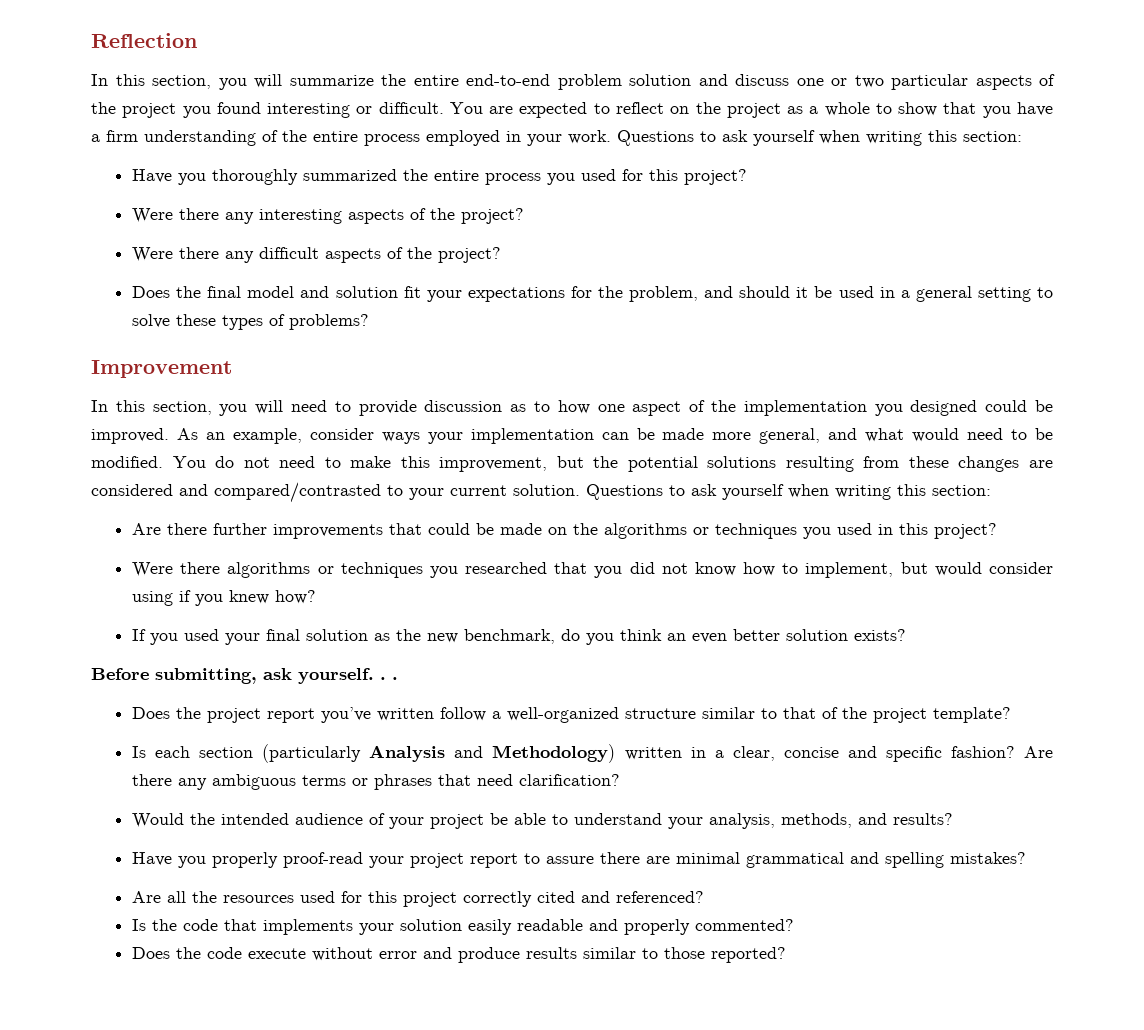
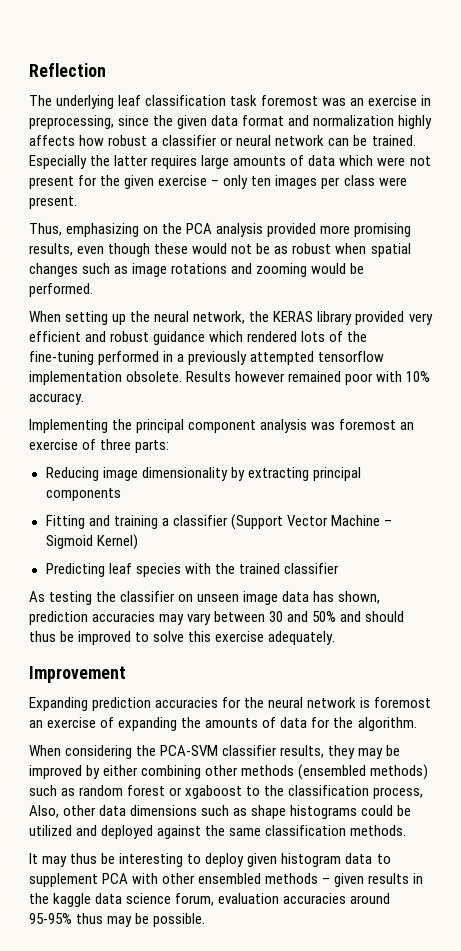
[91,74,1055,90] [91,102,1053,118] [91,130,1022,146] [132,169,748,185] [132,208,525,224] [132,247,502,263] [132,286,1054,302] [132,314,370,330] [91,360,232,378] [91,400,1053,416] [91,428,1054,444] [91,456,1053,472] [91,482,991,503] [132,523,998,539] [132,562,1053,578] [132,590,317,606] [132,629,907,645] [91,668,398,684] [132,707,1012,723] [132,744,1053,763] [132,774,621,790] [132,813,954,829] [132,852,1027,868] [132,891,705,907] [132,919,795,935] [132,947,787,963] In this section, you will summarize the entire end-to-end problem solution and discuss one or two particular aspects of the project you found interesting or difficult. You are expected to reflect on the project as a whole to show that you have a firm understanding of the entire process employed in your work. Questions to ask yourself when writing this section: // Have you thoroughly summarized the entire process you used for this project? // Were there any interesting aspects of the project? // Were there any difficult aspects of the project? // Does the final model and solution fit your expectations for the problem, and should it be used in a general setting to solve these types of problems? // Improvement // In this section, you will need to provide discussion as to how one aspect of the implementation you designed could be improved. As an example, consider ways your implementation can be made more general, and what would need to be modified. You do not need to make this improvement, but the potential solutions resulting from these changes are considered and compared/contrasted to your current solution. Questions to ask yourself when writing this section: // Are there further improvements that could be made on the algorithms or techniques you used in this project? // Were there algorithms or techniques you researched that you did not know how to implement, but would consider using if you knew how? // If you used your final solution as the new benchmark, do you think an even better solution exists? // Before submitting, ask yourself. . . // Does the project report you’ve written follow a well-organized structure similar to that of the project template? // Is each section (particularly Analysis and Methodology) written in a clear, concise and specific fashion? Are there any ambiguous terms or phrases that need clarification? // Would the intended audience of your project be able to understand your analysis, methods, and results? // Have you properly proof-read your project report to assure there are minimal grammatical and spelling mistakes? // Are all the resources used for this project correctly cited and referenced? // Is the code that implements your solution easily readable and properly commented? // Does the code execute without error and produce results similar to those reported? -> [29,95,432,109] [29,115,433,129] [29,135,416,146] [29,155,431,169] [29,175,407,189] [29,196,77,209] [29,223,412,237] [29,243,411,257] [29,263,365,277] [29,283,93,297] [29,311,433,325] [29,331,368,345] [29,351,385,365] [29,371,431,385] [29,393,84,405] [29,419,415,433] [29,439,170,453] [45,467,361,481] [45,488,121,501] [45,514,392,530] [45,534,138,550] [45,563,339,577] [29,591,381,605] [29,611,405,625] [29,631,336,645] [29,666,126,683] [29,697,432,711] [29,717,417,731] [29,745,401,759] [29,764,429,780] [29,785,424,799] [29,805,412,819] [29,825,407,839] [29,853,391,867] [29,873,424,887] [29,893,391,907] [29,913,206,927] The underlying leaf classification task foremost was an exercise in preprocessing, since the given data format and normalization highly affects how robust a classifier or neural network can be trained. Especially the latter requires large amounts of data which were not present for the given exercise – only ten images per class were present. // Thus, emphasizing on the PCA analysis provided more promising results, even though these would not be as robust when spatial changes such as image rotations and zooming would be performed. // When setting up the neural network, the KERAS library provided very efficient and robust guidance which rendered lots of the fine-tuning performed in a previously attempted tensorflow implementation obsolete. Results however remained poor with 10% accuracy. // Implementing the principal component analysis was foremost an exercise of three parts: // Reducing image dimensionality by extracting principal components // Fitting and training a classifier (Support Vector Machine – Sigmoid Kernel) // Predicting leaf species with the trained classifier // As testing the classifier on unseen image data has shown, prediction accuracies may vary between 30 and 50% and should thus be improved to solve this exercise adequately. // Improvement // Expanding prediction accuracies for the neural network is foremost an exercise of expanding the amounts of data for the algorithm. // When considering the PCA-SVM classifier results, they may be improved by either combining other methods (ensembled methods) such as random forest or xgaboost to the classification process, Also, other data dimensions such as shape histograms could be utilized and deployed against the same classification methods. // It may thus be interesting to deploy given histogram data to supplement PCA with other ensembled methods – given results in the kaggle data science forum, evaluation accuracies around 95-95% thus may be possible.

